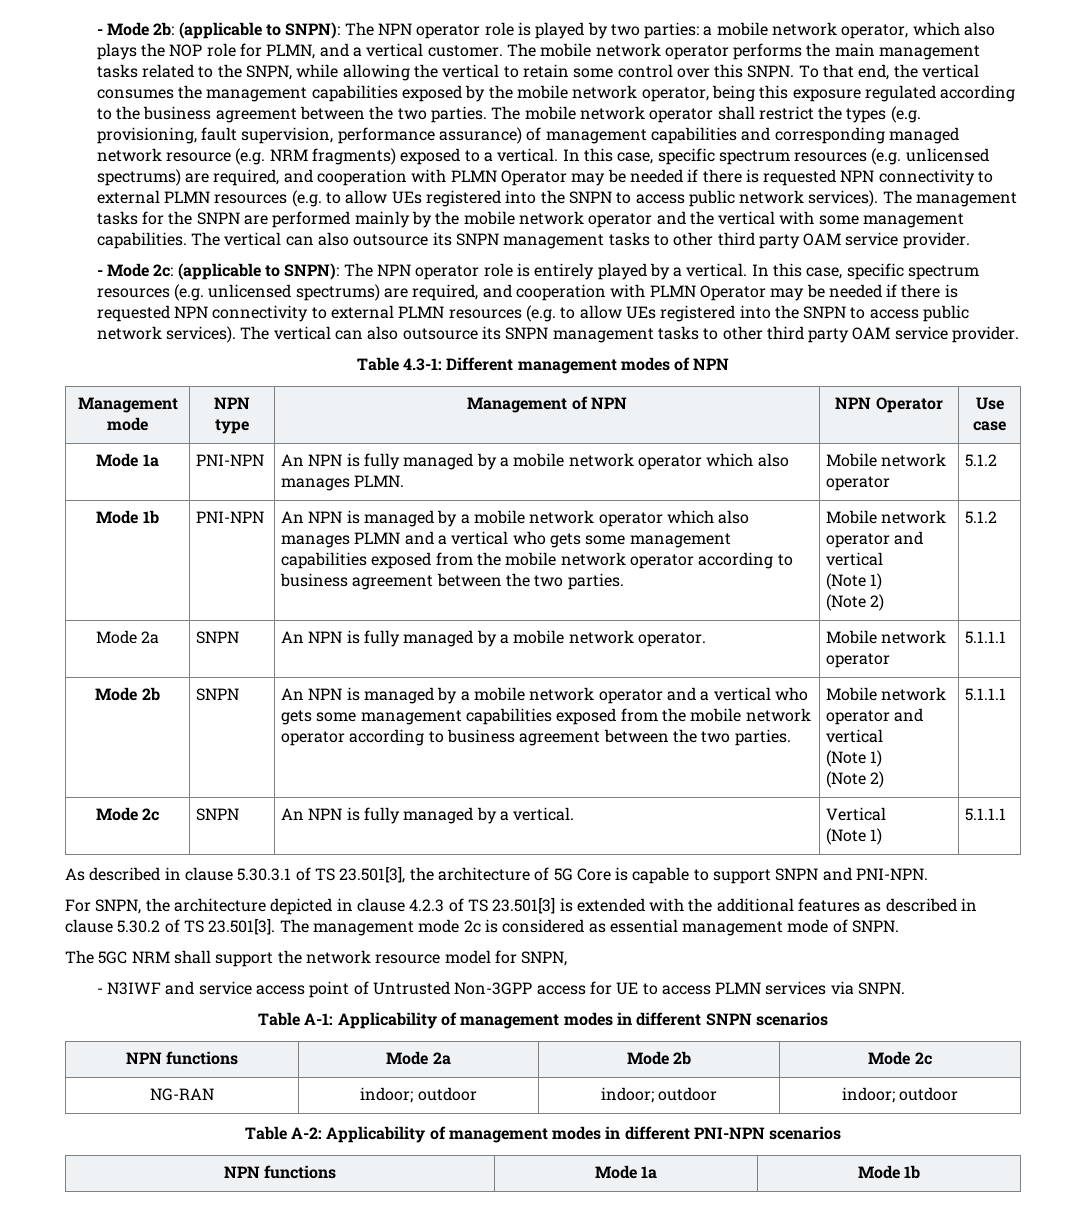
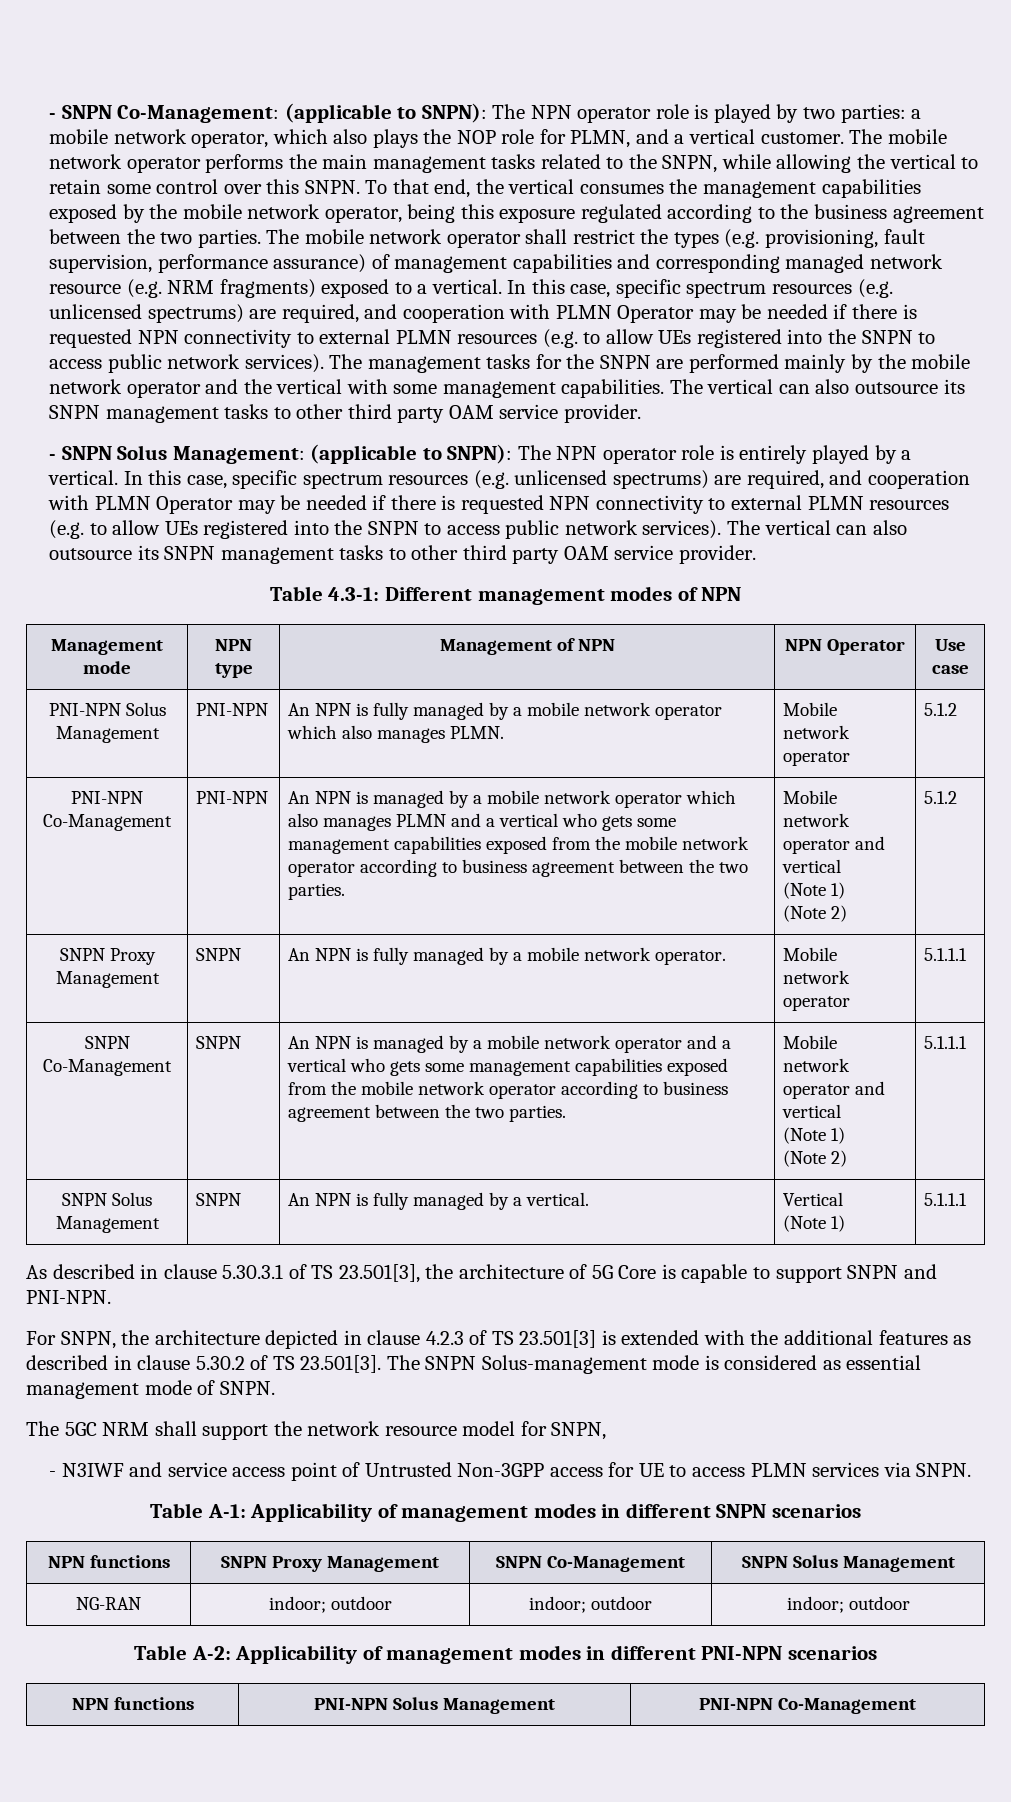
[96,22,175,36] - Mode 2b: -> [49,105,280,123] - SNPN Co-Management:
[107,263,174,277] Mode 2c: -> [61,445,305,464] SNPN Solus Management:
[96,453,159,467] Mode 1a -> [48,702,166,716] [55,726,160,743] PNI-NPN Solus Management
[96,510,159,524] Mode 1b -> [71,791,143,804] [43,814,172,831] PNI-NPN Co-Management
[95,630,160,644] Mode 2a -> [59,948,156,965] [55,971,160,988] SNPN Proxy Management
[95,687,160,701] Mode 2b -> [84,1036,130,1049] [43,1059,172,1076] SNPN Co-Management
[95,807,160,821] Mode 2c -> [62,1192,152,1206] [55,1216,160,1233] SNPN Solus Management
[312,919,481,936] management mode 2c -> [425,1355,700,1374] SNPN Solus-management mode
[386,1051,451,1065] [626,1051,692,1065] [868,1051,932,1065] Mode 2a | Mode 2b | Mode 2c -> [221,1556,439,1572] [496,1556,685,1572] [741,1555,955,1572] SNPN Proxy Management | SNPN Co-Management | SNPN Solus Management
[594,1165,658,1179] [857,1165,921,1179] Mode 1a | Mode 1b -> [314,1697,555,1714] [699,1698,916,1714] PNI-NPN Solus Management | PNI-NPN Co-Management

